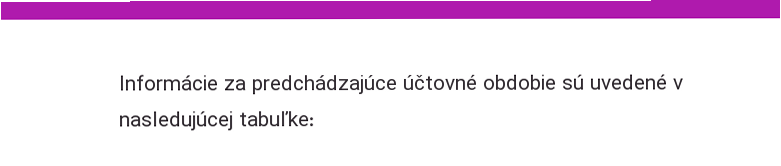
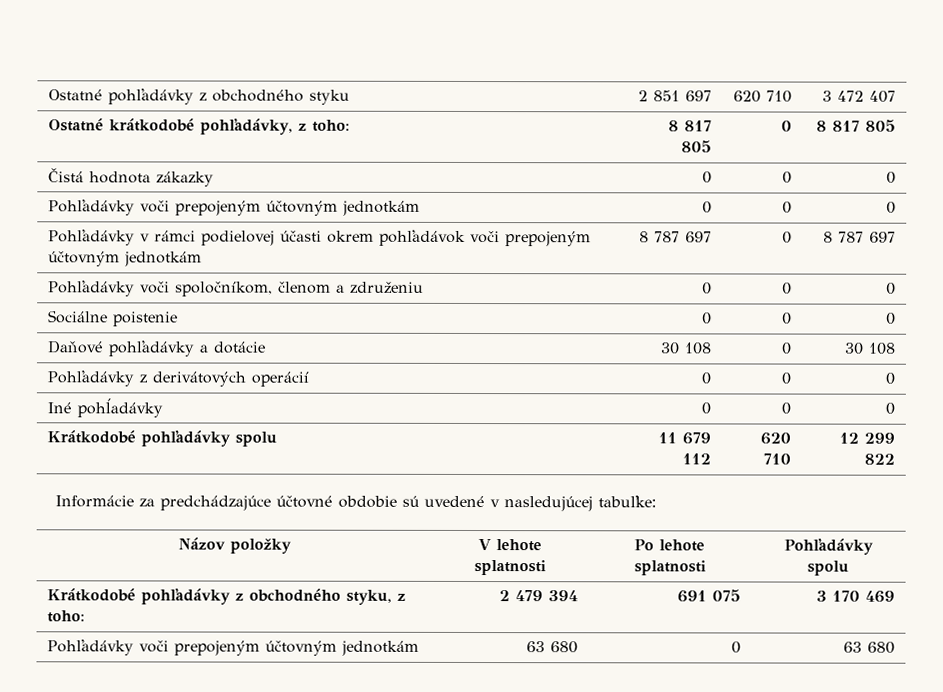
(118, 82) none -> [48,88,351,105] [637,90,712,102] [732,90,792,103] [821,90,896,103] [48,118,351,135] [667,120,712,132] [680,140,712,153] [780,120,792,132] [815,119,896,132] [48,167,215,187] [701,171,712,184] [781,171,792,184] [885,171,896,184] [48,199,421,216] [701,201,712,214] [781,201,792,214] [885,201,896,214] [48,229,592,247] [48,251,203,267] [638,231,712,243] [781,231,792,244] [822,231,896,243] [48,280,425,297] [701,282,712,295] [781,282,792,295] [885,282,896,295] [48,310,179,327] [701,312,712,325] [781,312,792,325] [885,312,896,325] [47,340,267,357] [659,342,712,355] [780,342,792,355] [843,342,896,355] [47,370,310,387] [700,372,711,385] [780,372,791,385] [884,372,895,385] [47,398,164,418] [700,402,711,415] [780,402,791,415] [884,402,895,415] [47,430,278,447] [657,432,711,445] [681,453,711,465] [759,432,791,445] [762,453,791,465] [838,432,895,444] [863,453,895,465] Ostatné pohľadávky z obchodného styku | 2 851 697 | 620 710 | 3 472 407 // Ostatné krátkodobé pohľadávky, z toho: | 8 817 805 | 0 | 8 817 805 // Čistá hodnota zákazky | 0 | 0 | 0 // Pohľadávky voči prepojeným účtovným jednotkám | 0 | 0 | 0 // Pohľadávky v rámci podielovej účasti okrem pohľadávok voči prepojeným účtovným jednotkám | 8 787 697 | 0 | 8 787 697 // Pohľadávky voči spoločníkom, členom a združeniu | 0 | 0 | 0 // Sociálne poistenie | 0 | 0 | 0 // Daňové pohľadávky a dotácie | 30 108 | 0 | 30 108 // Pohľadávky z derivátových operácií | 0 | 0 | 0 // Iné pohĺadávky | 0 | 0 | 0 // Krátkodobé pohľadávky spolu | 11 679 112 | 620 710 | 12 299 822 //
(316, 119) none -> [177,537,292,554] [477,539,542,552] [473,560,546,576] [634,539,705,552] [633,560,706,576] [783,538,874,555] [807,560,849,576] [47,588,407,605] [47,610,86,623] [498,590,578,602] [676,589,741,603] [815,590,895,603] [47,639,420,656] [525,641,578,654] [730,641,741,654] [842,641,895,654] // Názov položky | V lehote splatnosti | Po lehote splatnosti | Pohľadávky spolu // Krátkodobé pohľadávky z obchodného styku, z toho: | 2 479 394 | 691 075 | 3 170 469 // Pohľadávky voči prepojeným účtovným jednotkám | 63 680 | 0 | 63 680

